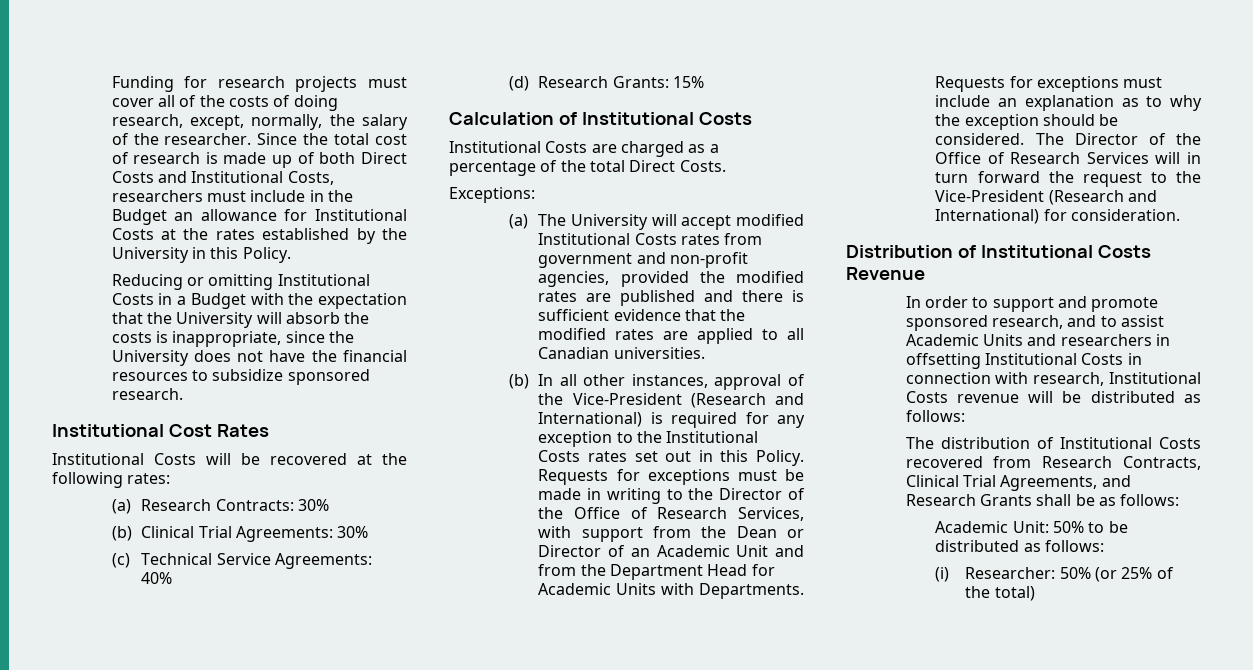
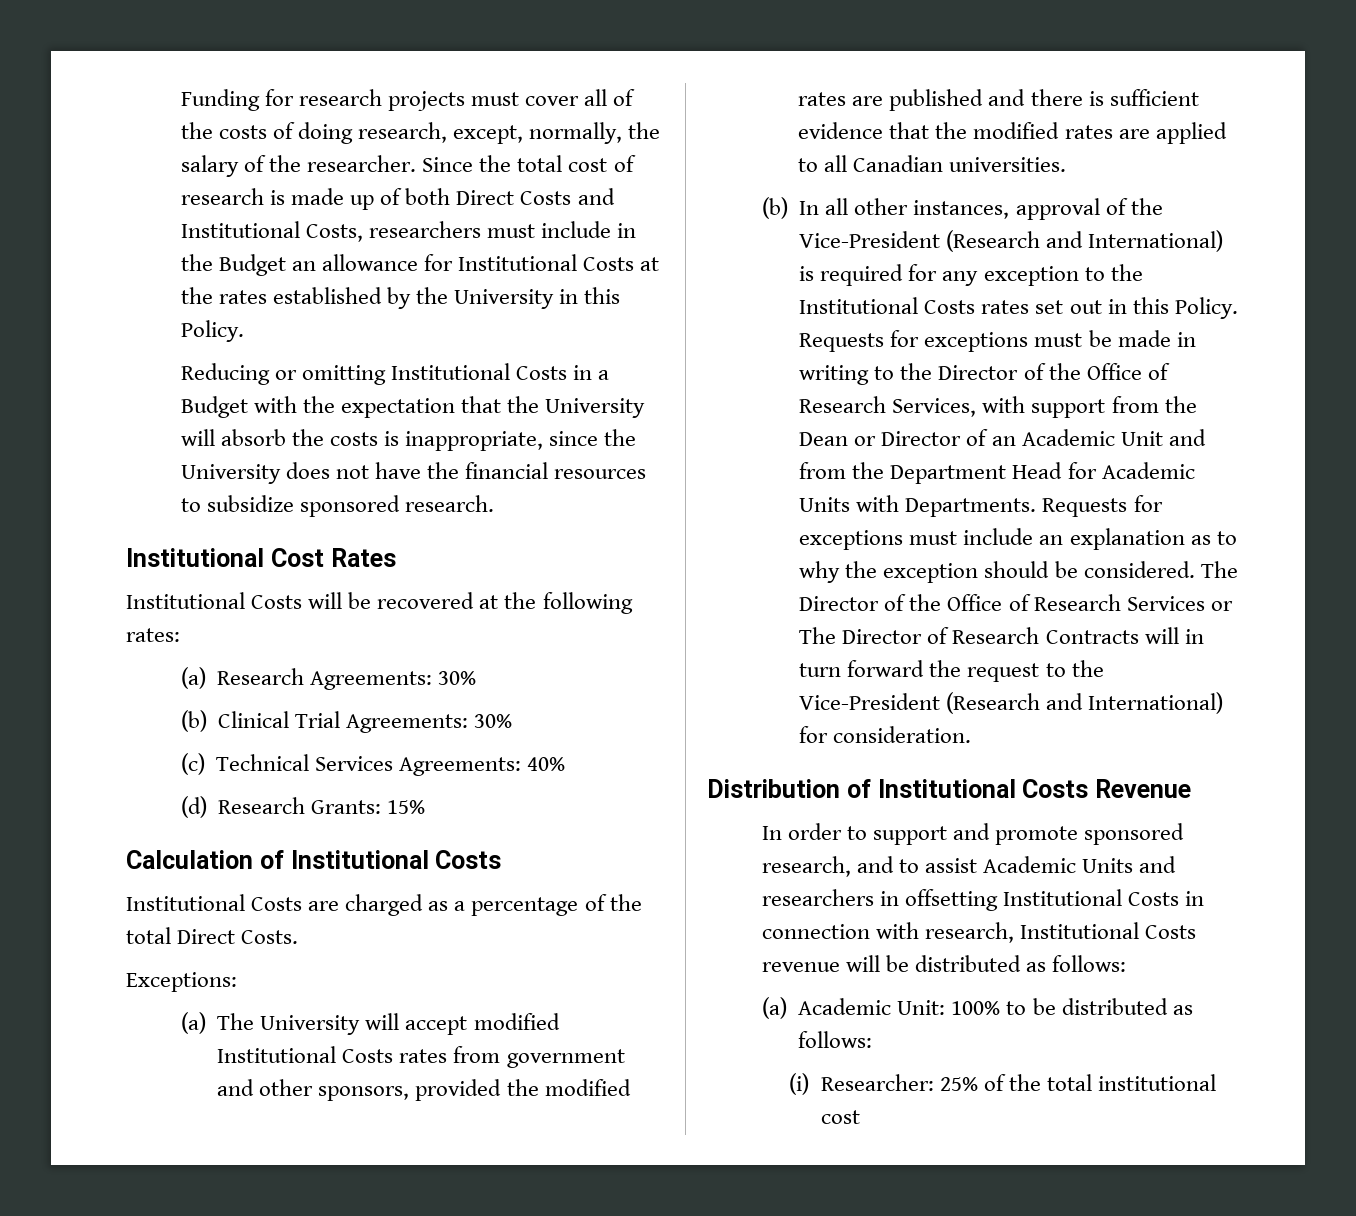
[215,499,294,511] Contracts: -> [310,671,433,690] Agreements:
[216,553,271,565] Service -> [315,756,394,771] Services
[670,252,749,268] [538,271,610,287] non-profit agencies, -> [259,1079,410,1101] other sponsors,
(1149, 158) none -> [1210,601,1233,611] [799,627,1139,644] or The Director of Research Contracts
[905,437,1201,449] [905,456,1201,470] [905,475,1131,491] [905,494,1180,506] The distribution of Institutional Costs recovered from Research Contracts, Clinical Trial Agreements, and Research Grants shall be as follows: // -> [761,997,787,1019] (a)
[1053,521,1085,533] 50% -> [951,1001,1001,1015] 100%
[1059,567,1117,582] 50% (or -> (934, 1082) none
[994,586,1035,601] total) -> [1046,1074,1217,1091] [820,1110,860,1124] total institutional cost

